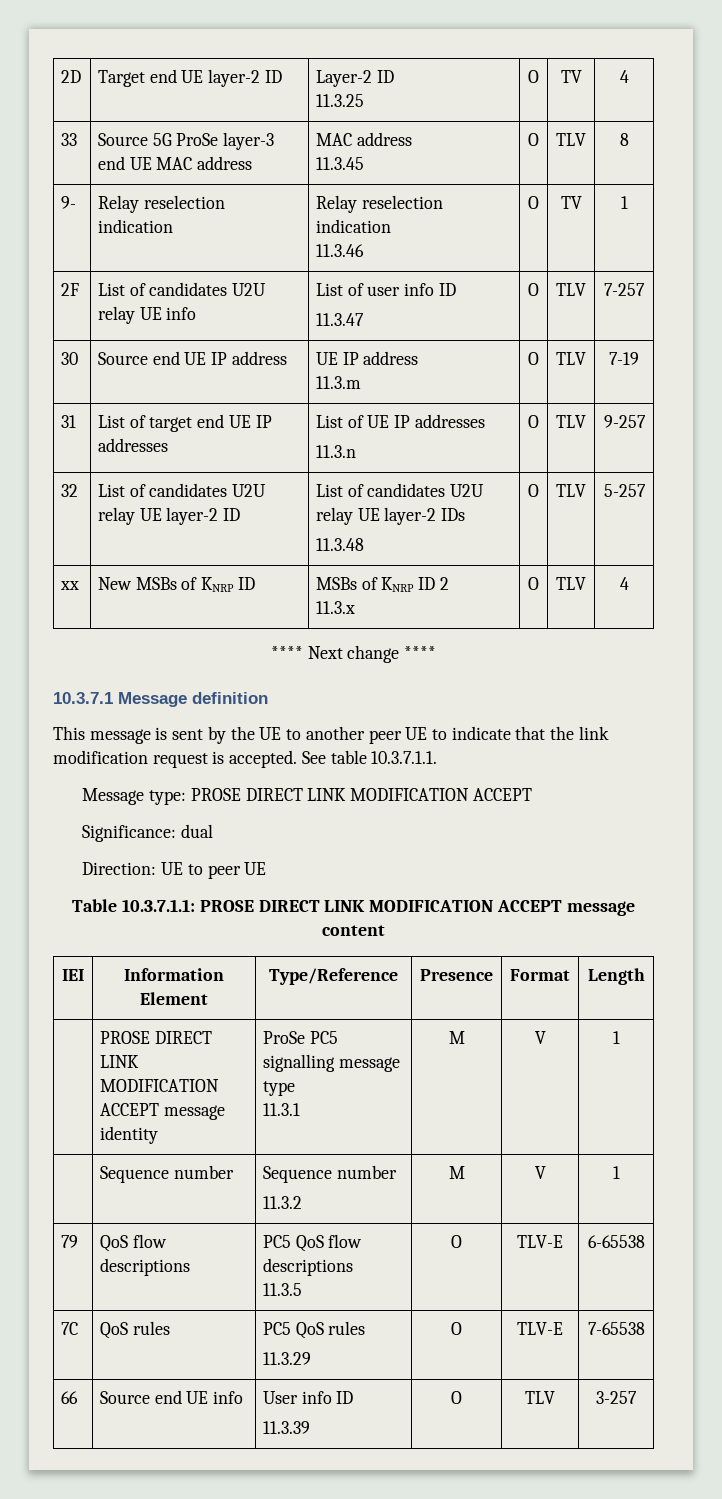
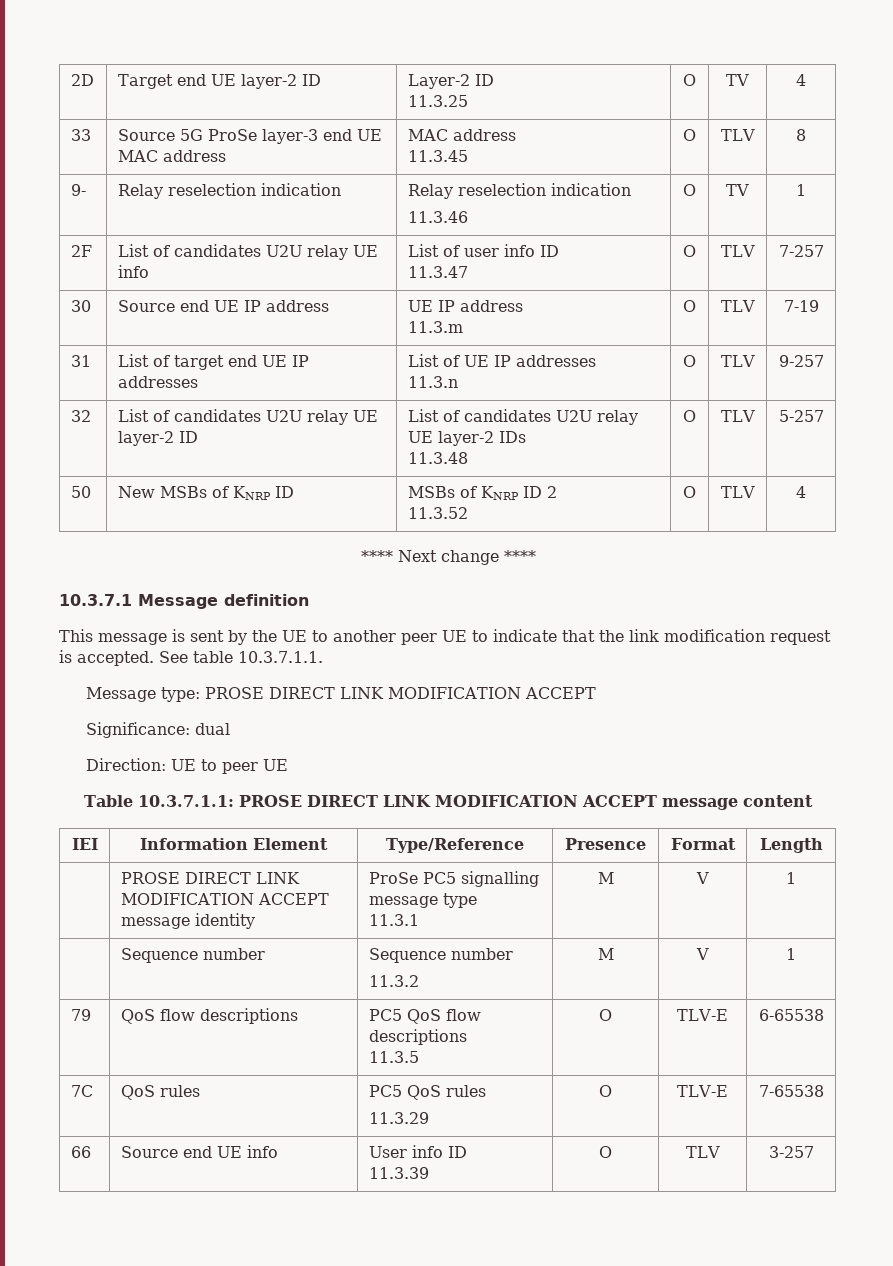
[60,581,80,590] xx -> [70,486,91,498] 50
[316,601,356,614] 11.3.x -> [407,507,468,519] 11.3.52

